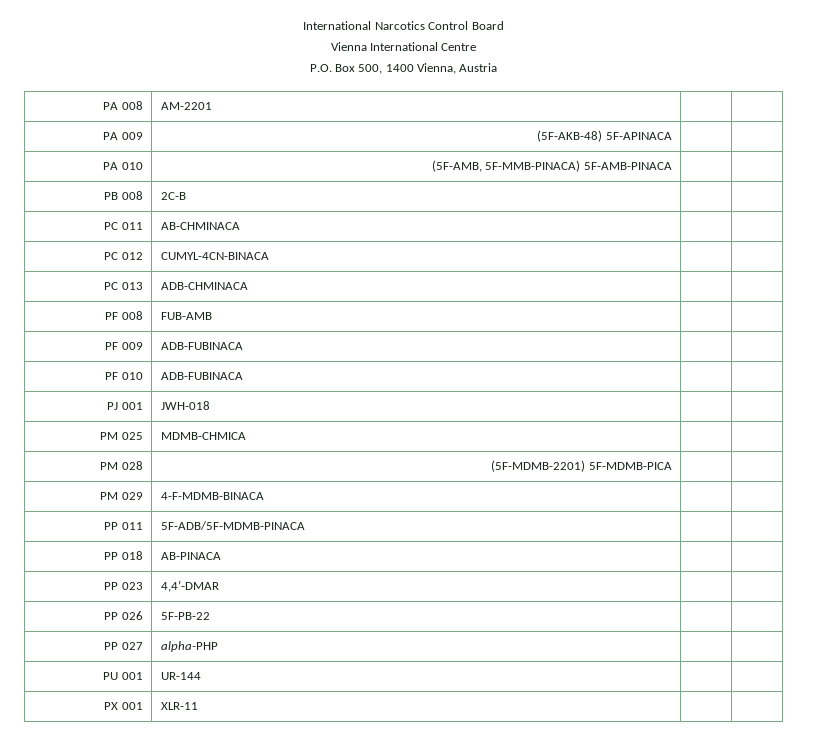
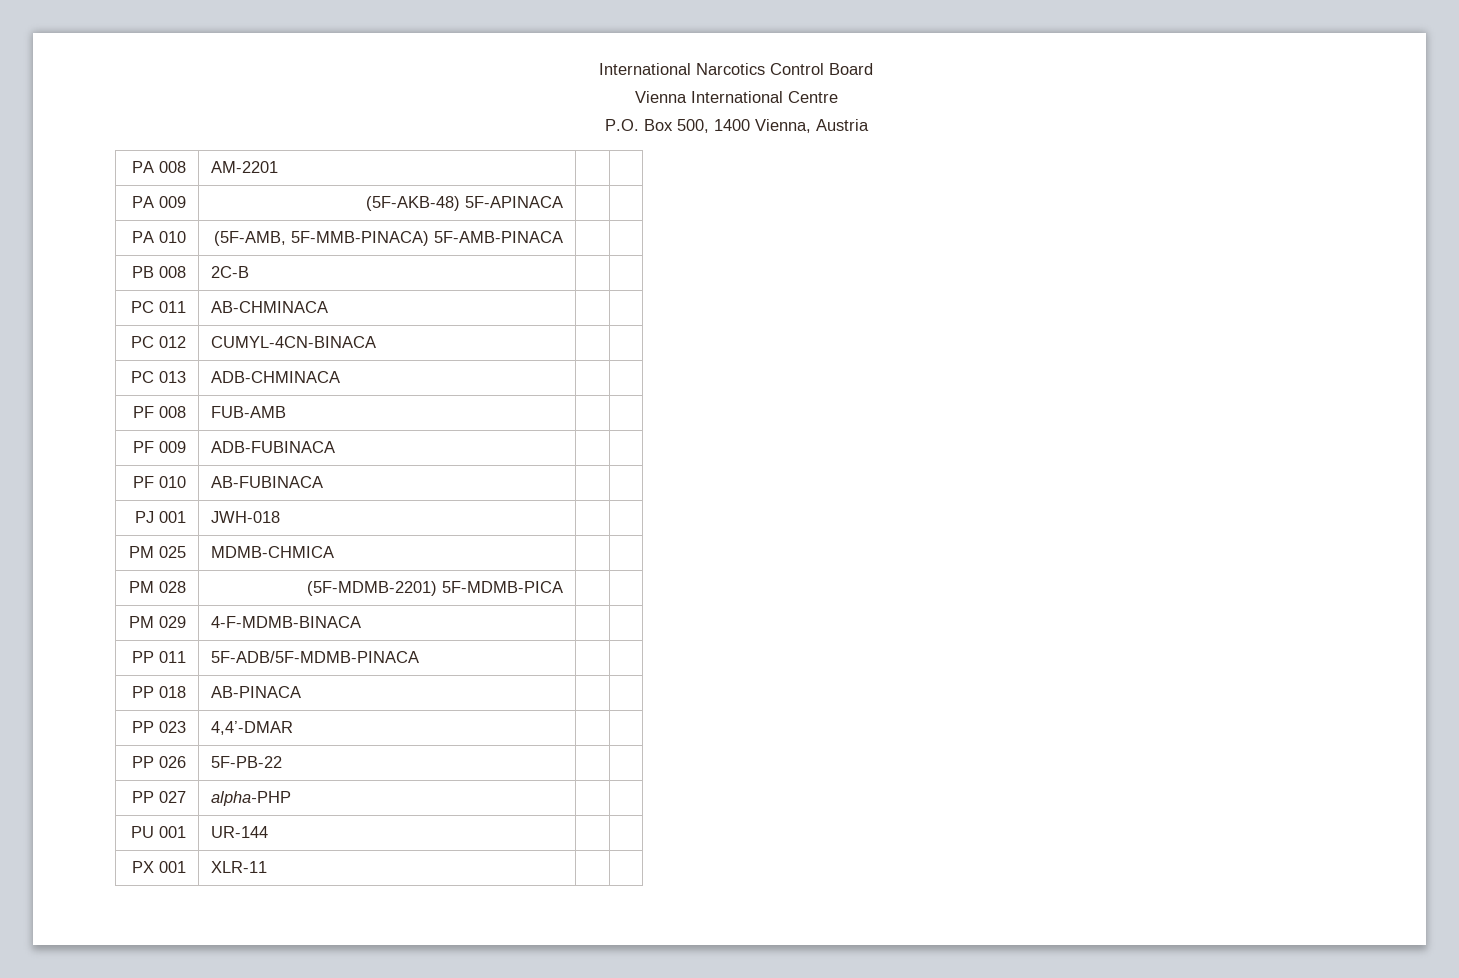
[160,372,243,380] ADB-FUBINACA -> [210,476,323,488] AB-FUBINACA

